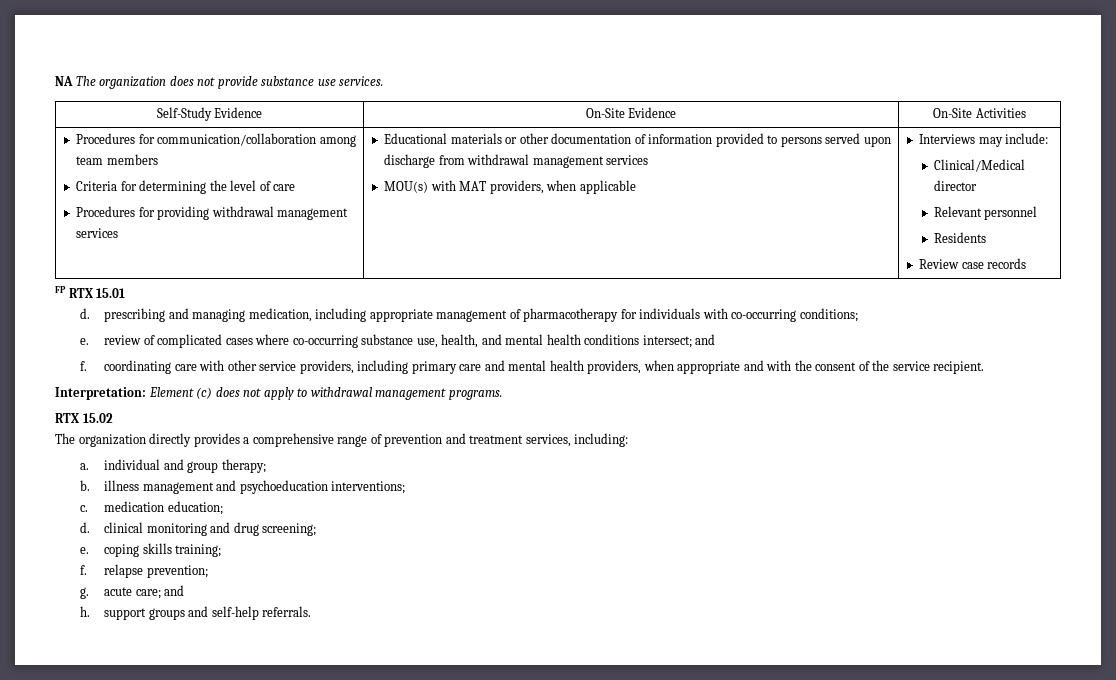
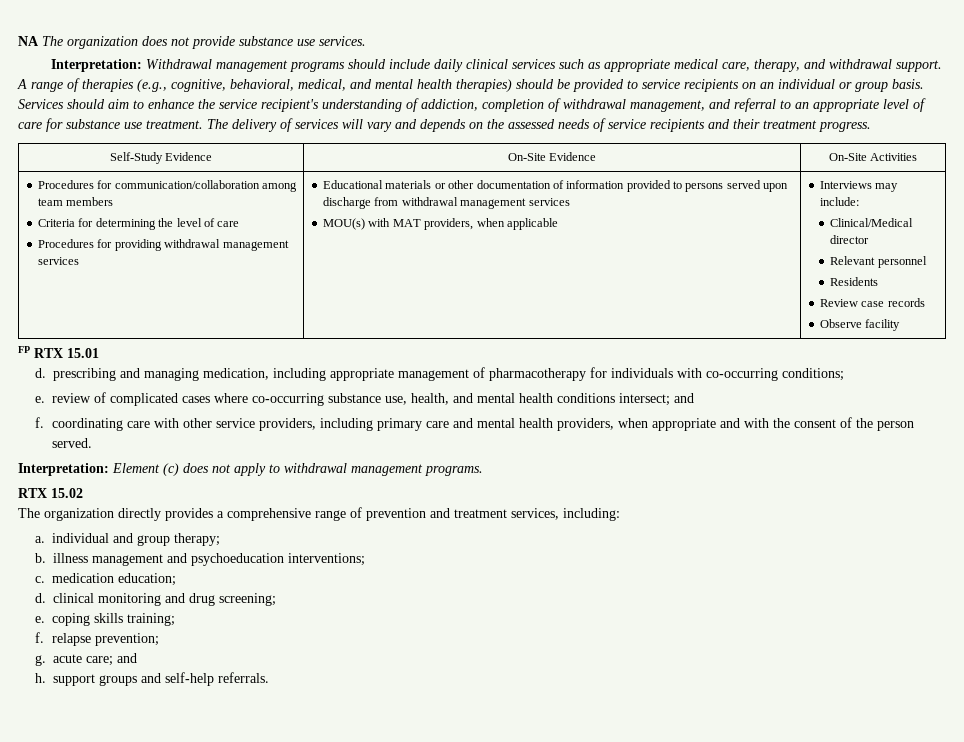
(384, 81) none -> [50,59,942,72] [17,78,924,92] [18,98,926,112] [18,118,871,132] // Interpretation: Withdrawal management programs should include daily clinical services such as appropriate medical care, therapy, and withdrawal support. A range of therapies (e.g., cognitive, behavioral, medical, and mental health therapies) should be provided to service recipients on an individual or group basis. Services should aim to enhance the service recipient's understanding of addiction, completion of withdrawal management, and referral to an appropriate level of care for substance use treatment. The delivery of services will vary and depends on the assessed needs of service recipients and their treatment progress.
(1027, 263) none -> [820,319,901,331] // Observe facility
[892,361,985,374] service recipient. -> [877,421,915,431] [52,438,93,448] person served.

